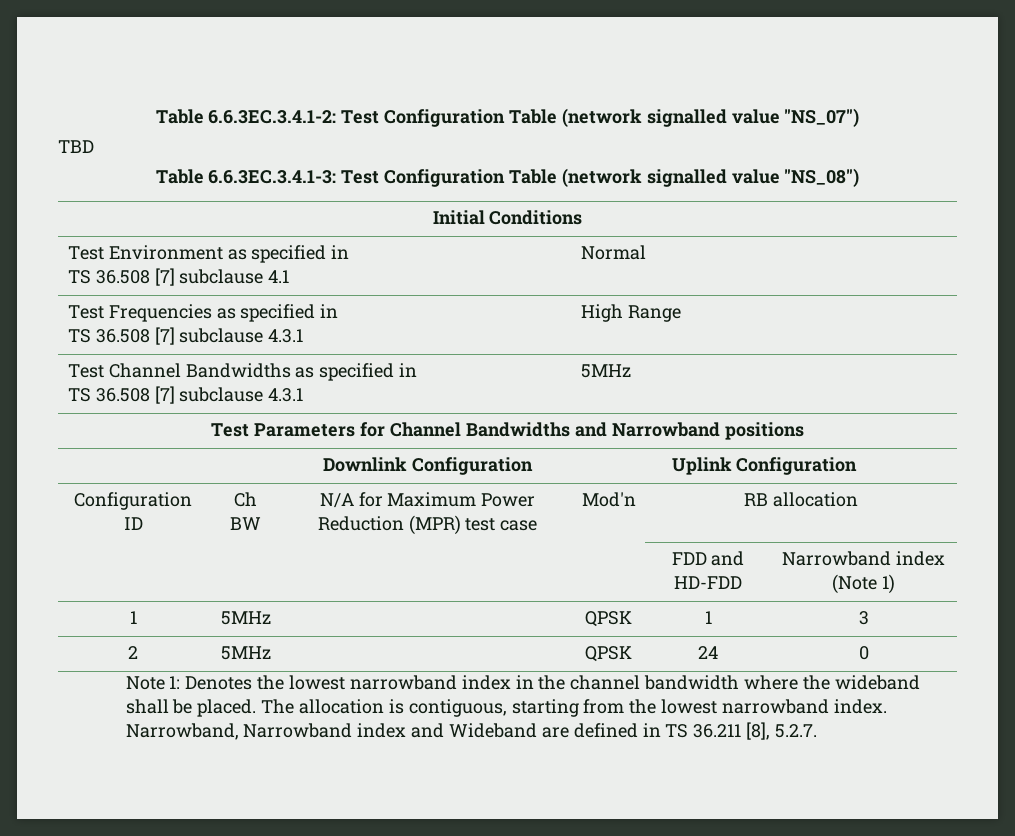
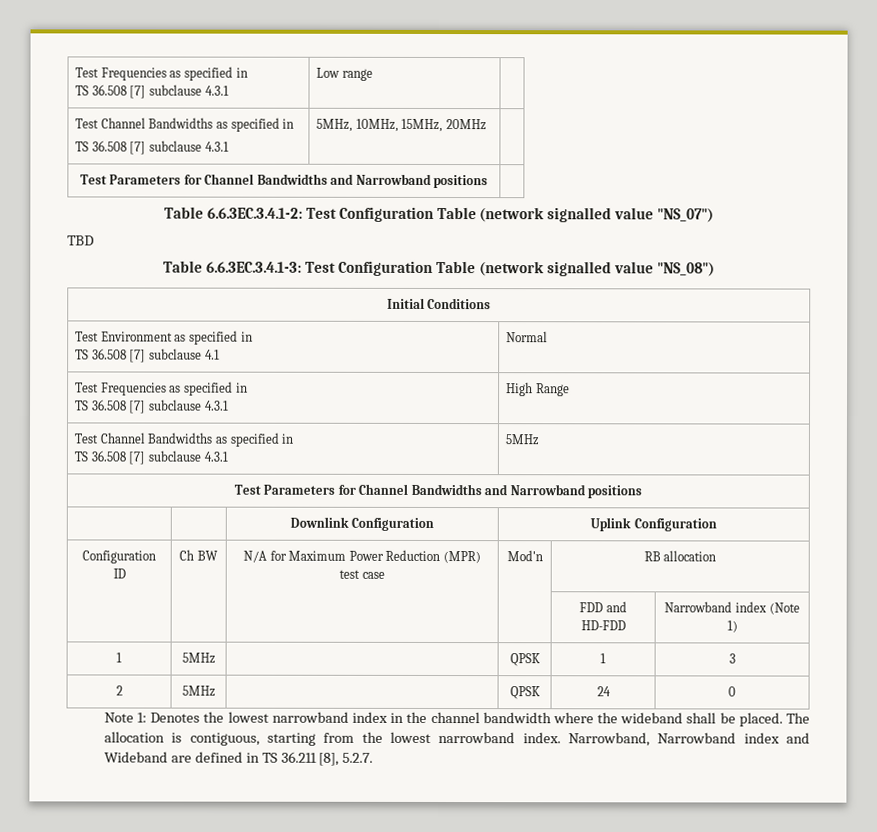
(155, 116) none -> [75,66,248,81] [75,84,229,99] [316,67,373,81] [75,117,295,132] [75,140,229,155] [316,118,487,133] [79,173,489,189] Test Frequencies as specified in // TS 36.508 [7] subclause 4.3.1 | Low range | // Test Channel Bandwidths as specified in // TS 36.508 [7] subclause 4.3.1 | 5MHz, 10MHz, 15MHz, 20MHz | // Test Parameters for Channel Bandwidths and Narrowband positions | //

